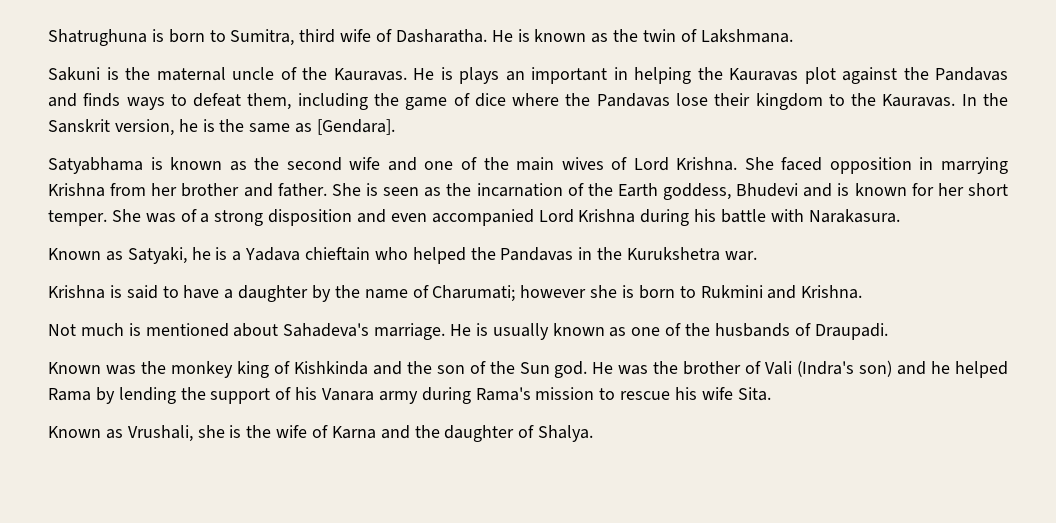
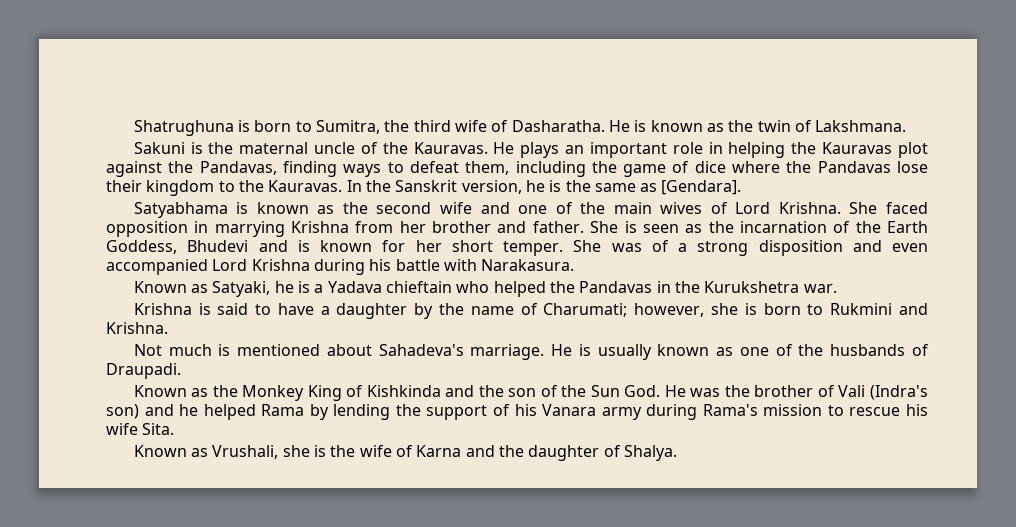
(295, 37) none -> [384,120,410,132] the
[440,67,453,80] is -> (515, 148) none
(607, 75) none -> [672,142,703,154] role
[935,67,1008,81] [48,93,121,107] Pandavas and finds -> [199,161,337,177] Pandavas, finding
[663,183,732,200] goddess, -> [106,240,177,254] Goddess,
[520,285,587,298] however -> [634,303,705,317] however,
[105,361,269,378] was the monkey king -> [191,385,342,401] as the Monkey King
[554,361,588,378] god. -> [624,385,661,397] God.

